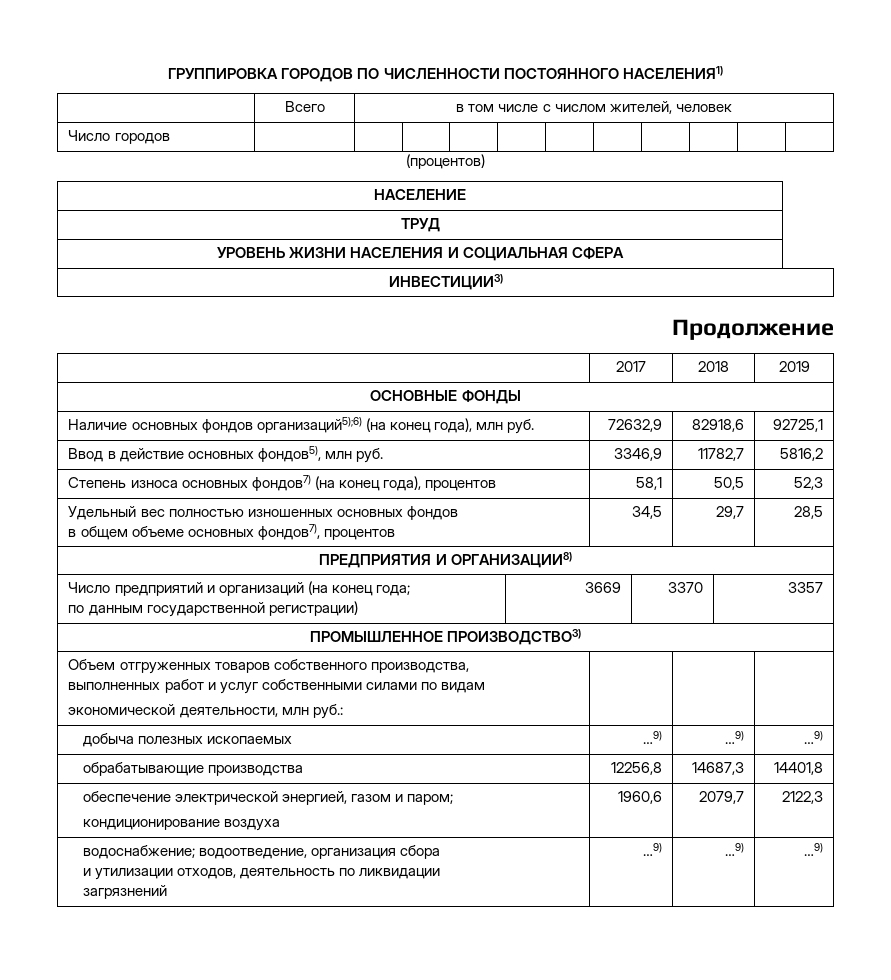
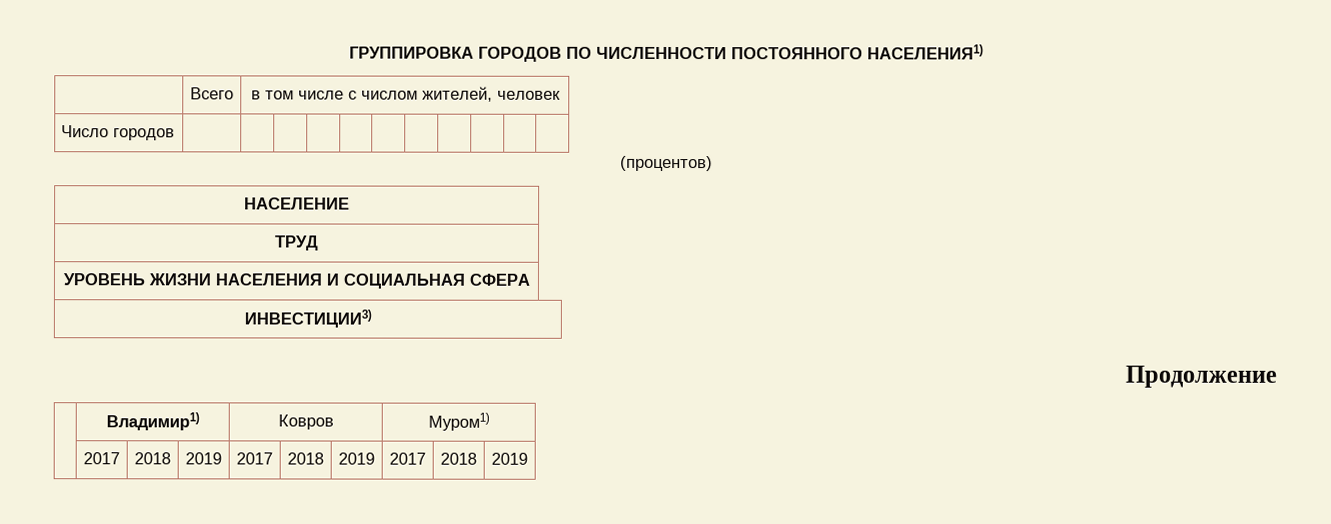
[616,361,646,372] [698,361,729,372] [778,361,810,372] [370,390,521,404] [68,417,534,434] [607,419,662,432] [691,419,744,432] [772,419,823,432] [68,446,383,463] [613,448,662,461] [697,448,744,461] [779,448,823,461] [68,475,496,491] [635,477,662,490] [713,477,744,490] [793,477,823,490] [68,506,458,520] [68,524,395,540] [631,506,662,519] [715,506,744,519] [793,506,823,519] [319,552,572,568] [68,581,410,596] [68,601,358,617] [584,582,621,593] [667,582,703,593] [787,582,823,593] [309,629,582,645] [68,659,469,674] [68,679,485,694] [68,704,343,719] [82,733,292,747] [642,731,662,744] [724,731,744,744] [803,731,823,744] [82,762,303,776] [610,762,662,775] [691,762,744,775] [773,762,823,775] [82,791,454,805] [82,819,280,831] [617,791,662,804] [698,791,744,804] [781,791,823,804] [82,845,440,859] [82,868,441,880] [82,885,167,899] [642,843,662,856] [724,843,744,856] [803,843,823,856] // | 2017 | 2018 | 2019 // ОСНОВНЫЕ ФОНДЫ // Наличие основных фондов организаций5);6) (на конец года), млн руб. | 72632,9 | 82918,6 | 92725,1 // Ввод в действие основных фондов5), млн руб. | 3346,9 | 11782,7 | 5816,2 // Степень износа основных фондов7) (на конец года), процентов | 58,1 | 50,5 | 52,3 // Удельный вес полностью изношенных основных фондов // в общем объеме основных фондов7), процентов | 34,5 | 29,7 | 28,5 // ПРЕДПРИЯТИЯ И ОРГАНИЗАЦИИ8) // Число предприятий и организаций (на конец года; // по данным государственной регистрации) | 3669 | 3370 | 3357 // ПРОМЫШЛЕННОЕ ПРОИЗВОДСТВО3) // Объем отгруженных товаров собственного производства, // выполненных работ и услуг собственными силами по видам // экономической деятельности, млн руб.: | | | // добыча полезных ископаемых | …9) | …9) | …9) // обрабатывающие производства | 12256,8 | 14687,3 | 14401,8 // обеспечение электрической энергией, газом и паром; // кондиционирование воздуха | 1960,6 | 2079,7 | 2122,3 // водоснабжение; водоотведение, организация сбора // и утилизации отходов, деятельность по ликвидации // загрязнений | …9) | …9) | …9) -> [105,412,200,431] [277,414,334,430] [427,412,490,431] [83,452,120,465] [134,452,171,465] [185,452,222,465] [236,452,273,465] [287,452,324,465] [338,452,375,465] [389,452,426,465] [440,452,477,465] [491,452,528,465] // | Владимир1) | Ковров | Муром1) // | 2017 | 2018 | 2019 | 2017 | 2018 | 2019 | 2017 | 2018 | 2019

